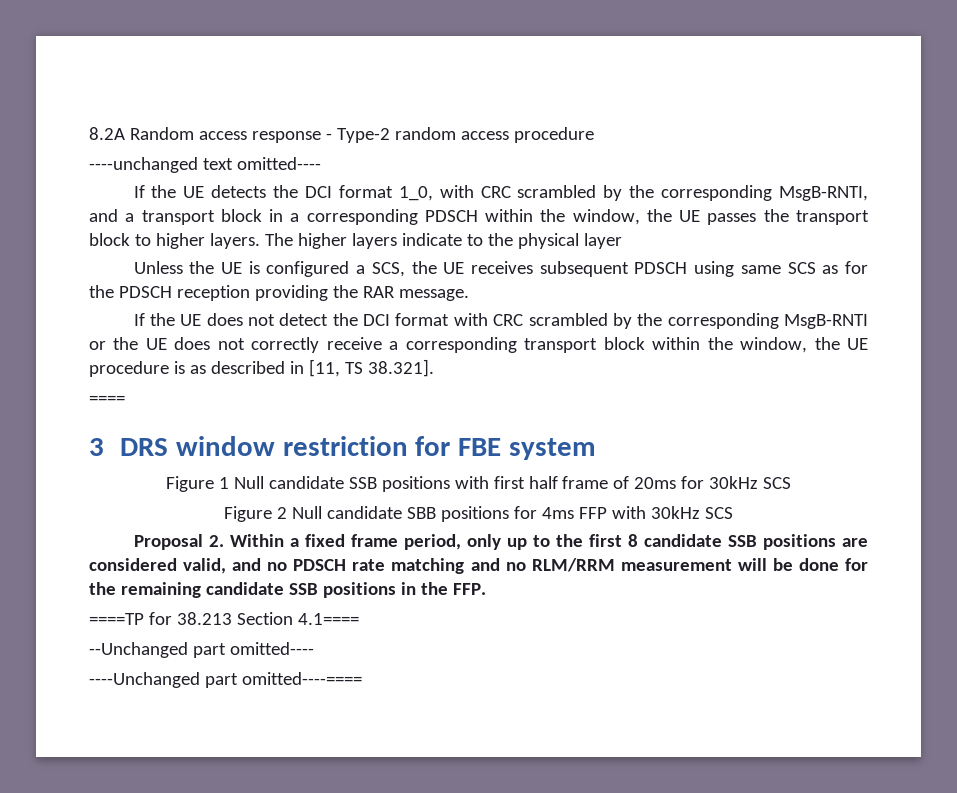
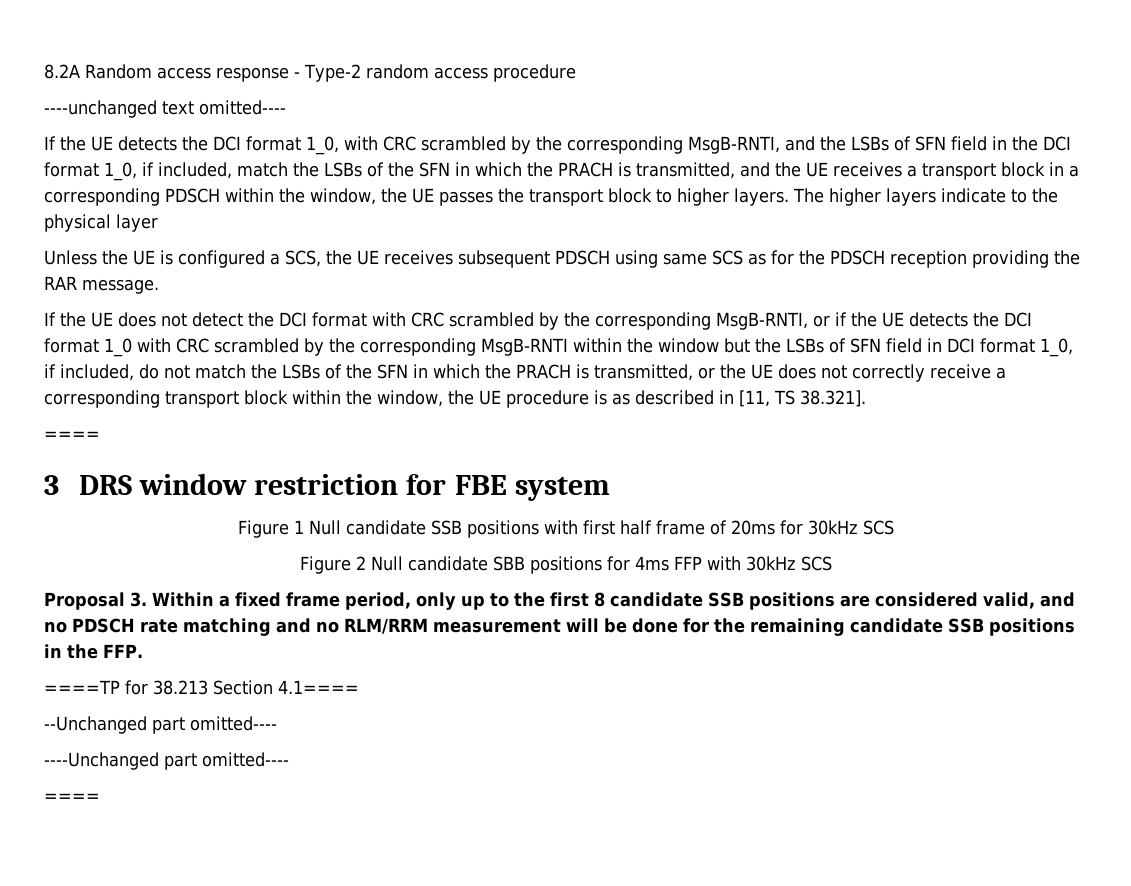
(118, 215) none -> [819,136,1071,151] [44,162,902,181] the LSBs of SFN field in the DCI format 1_0, if included, match the LSBs of the SFN in which the PRACH is transmitted, and the UE receives
[784,314,869,329] MsgB-RNTI -> [715,312,1032,330] [44,338,1073,357] [44,364,693,381] MsgB-RNTI, or if the UE detects the DCI format 1_0 with CRC scrambled by the corresponding MsgB-RNTI within the window but the LSBs of SFN field in DCI format 1_0, if included, do not match the LSBs of the SFN in which the PRACH is transmitted,
[208,535,224,547] 2. -> [130,592,147,607] 3.
[241,672,362,685] omitted----==== -> [202,752,289,767] [44,793,100,802] omitted---- // ====

